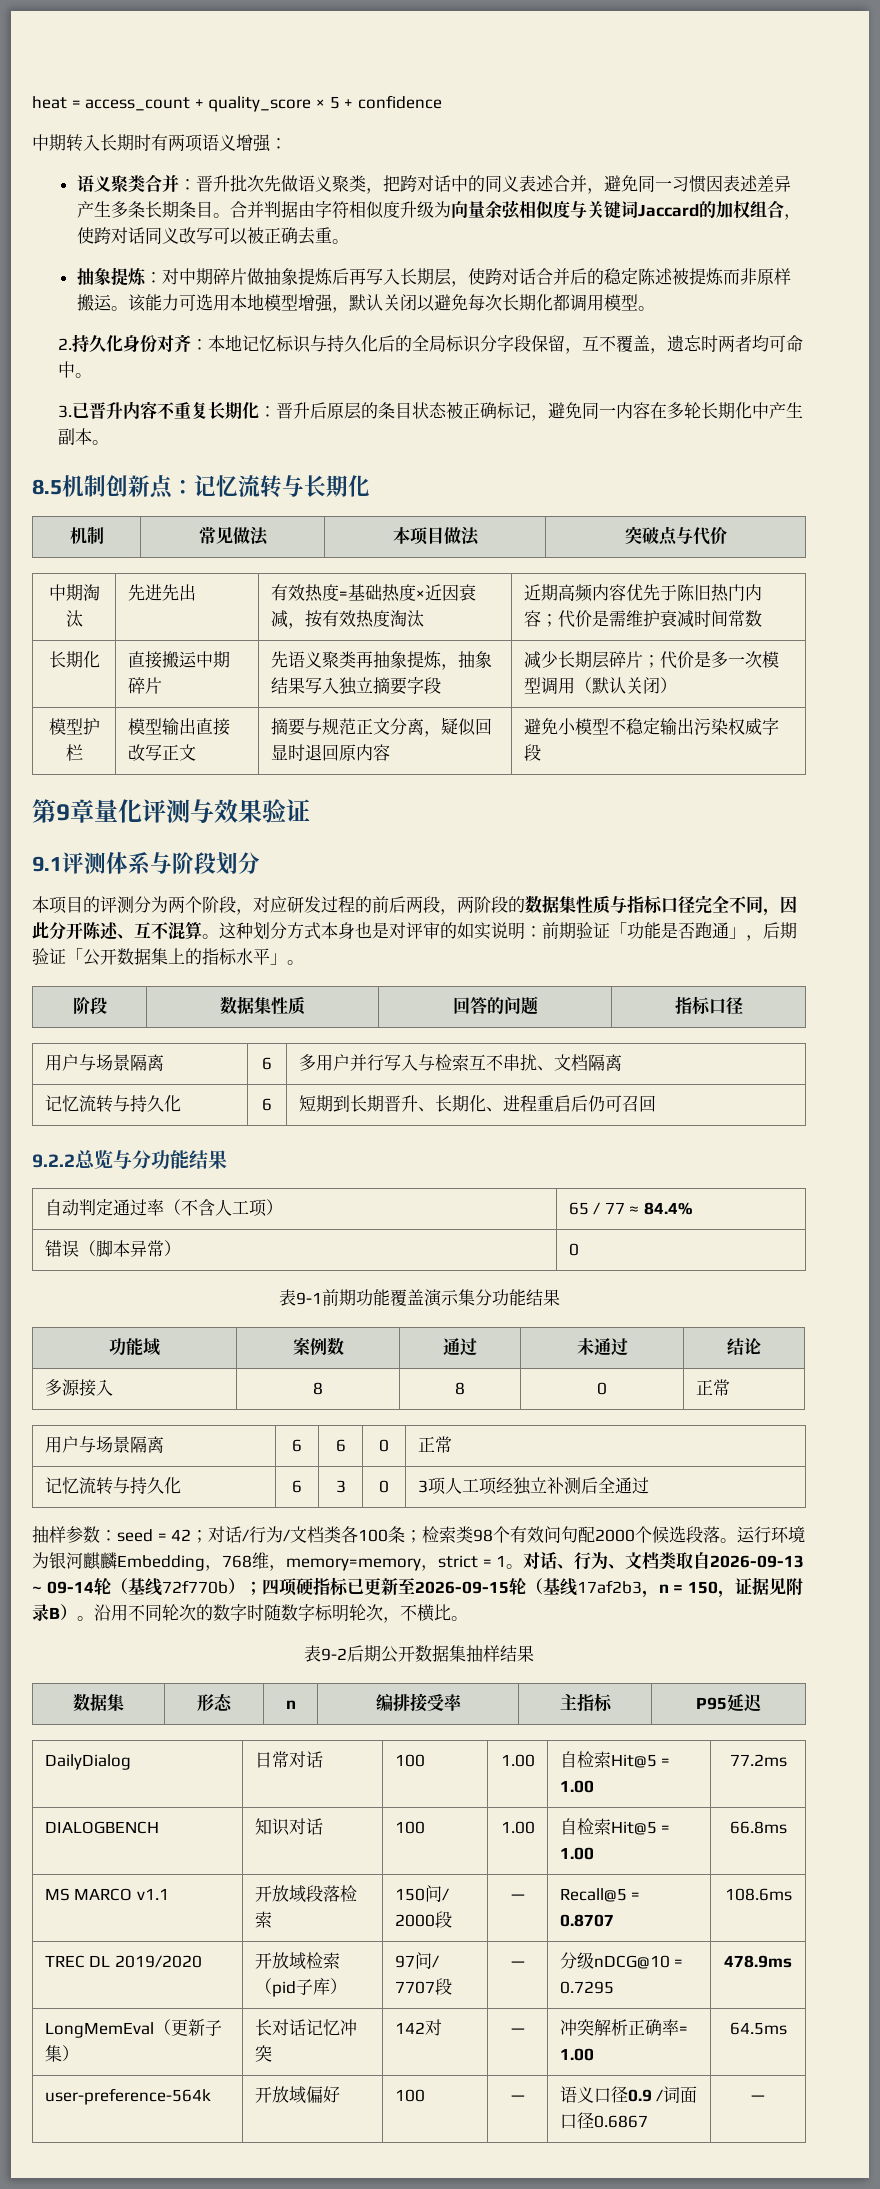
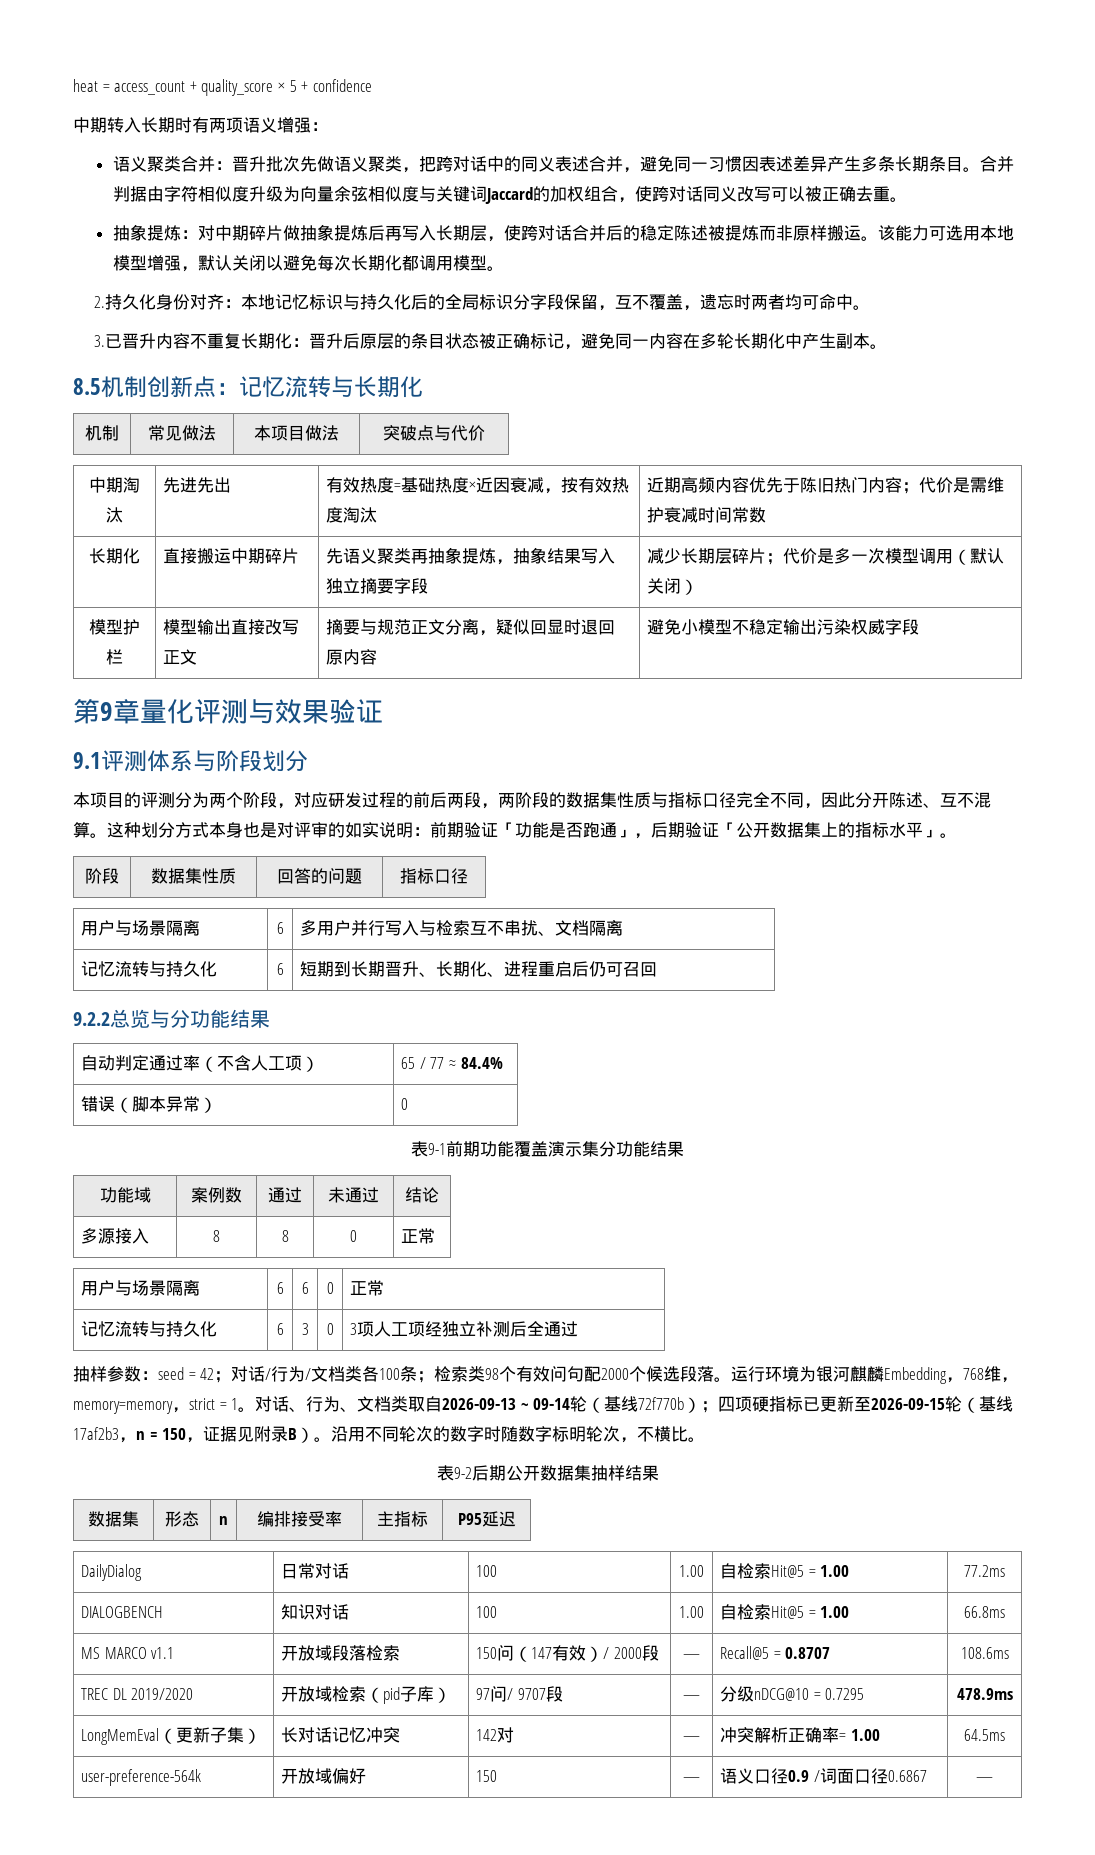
(442, 1893) none -> [514,1645,604,1662] （147有效）
[394,1981,435,1994] 7707 -> [517,1688,546,1700] 9707
[394,2089,425,2102] 100 -> [476,1770,498,1782] 150

